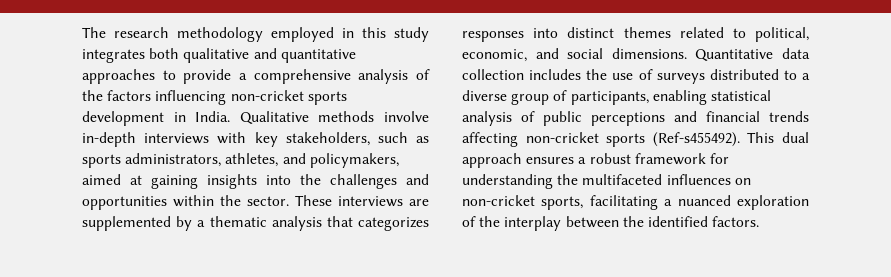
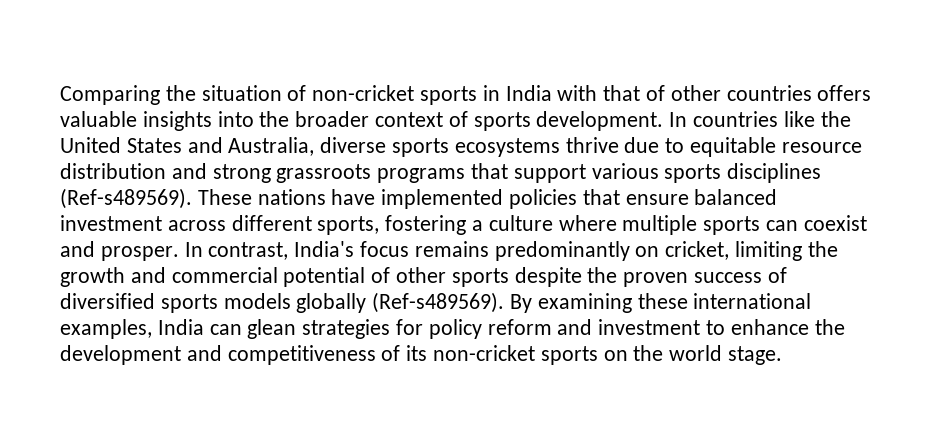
[82,27,429,42] [82,48,356,63] [82,69,430,84] [82,90,347,105] [82,111,429,126] [82,132,429,147] [82,153,399,168] [82,174,429,189] [82,195,429,210] [82,216,429,231] [462,27,809,42] [462,48,810,62] [462,69,810,84] [462,90,771,105] [462,111,809,126] [462,132,809,147] [462,153,729,168] [462,174,751,189] [462,195,809,210] [462,216,760,231] The research methodology employed in this study integrates both qualitative and quantitative approaches to provide a comprehensive analysis of the factors influencing non-cricket sports development in India. Qualitative methods involve in-depth interviews with key stakeholders, such as sports administrators, athletes, and policymakers, aimed at gaining insights into the challenges and opportunities within the sector. These interviews are supplemented by a thematic analysis that categorizes responses into distinct themes related to political, economic, and social dimensions. Quantitative data collection includes the use of surveys distributed to a diverse group of participants, enabling statistical analysis of public perceptions and financial trends affecting non-cricket sports (Ref-s455492). This dual approach ensures a robust framework for understanding the multifaceted influences on non-cricket sports, facilitating a nuanced exploration of the interplay between the identified factors. -> [60,85,872,105] [60,111,851,131] [60,137,862,157] [60,163,822,183] [60,188,778,209] [60,215,867,235] [60,241,838,261] [60,267,787,287] [60,292,812,313] [60,319,845,339] [60,345,783,365] Comparing the situation of non-cricket sports in India with that of other countries offers valuable insights into the broader context of sports development. In countries like the United States and Australia, diverse sports ecosystems thrive due to equitable resource distribution and strong grassroots programs that support various sports disciplines (Ref-s489569). These nations have implemented policies that ensure balanced investment across different sports, fostering a culture where multiple sports can coexist and prosper. In contrast, India's focus remains predominantly on cricket, limiting the growth and commercial potential of other sports despite the proven success of diversified sports models globally (Ref-s489569). By examining these international examples, India can glean strategies for policy reform and investment to enhance the development and competitiveness of its non-cricket sports on the world stage.

